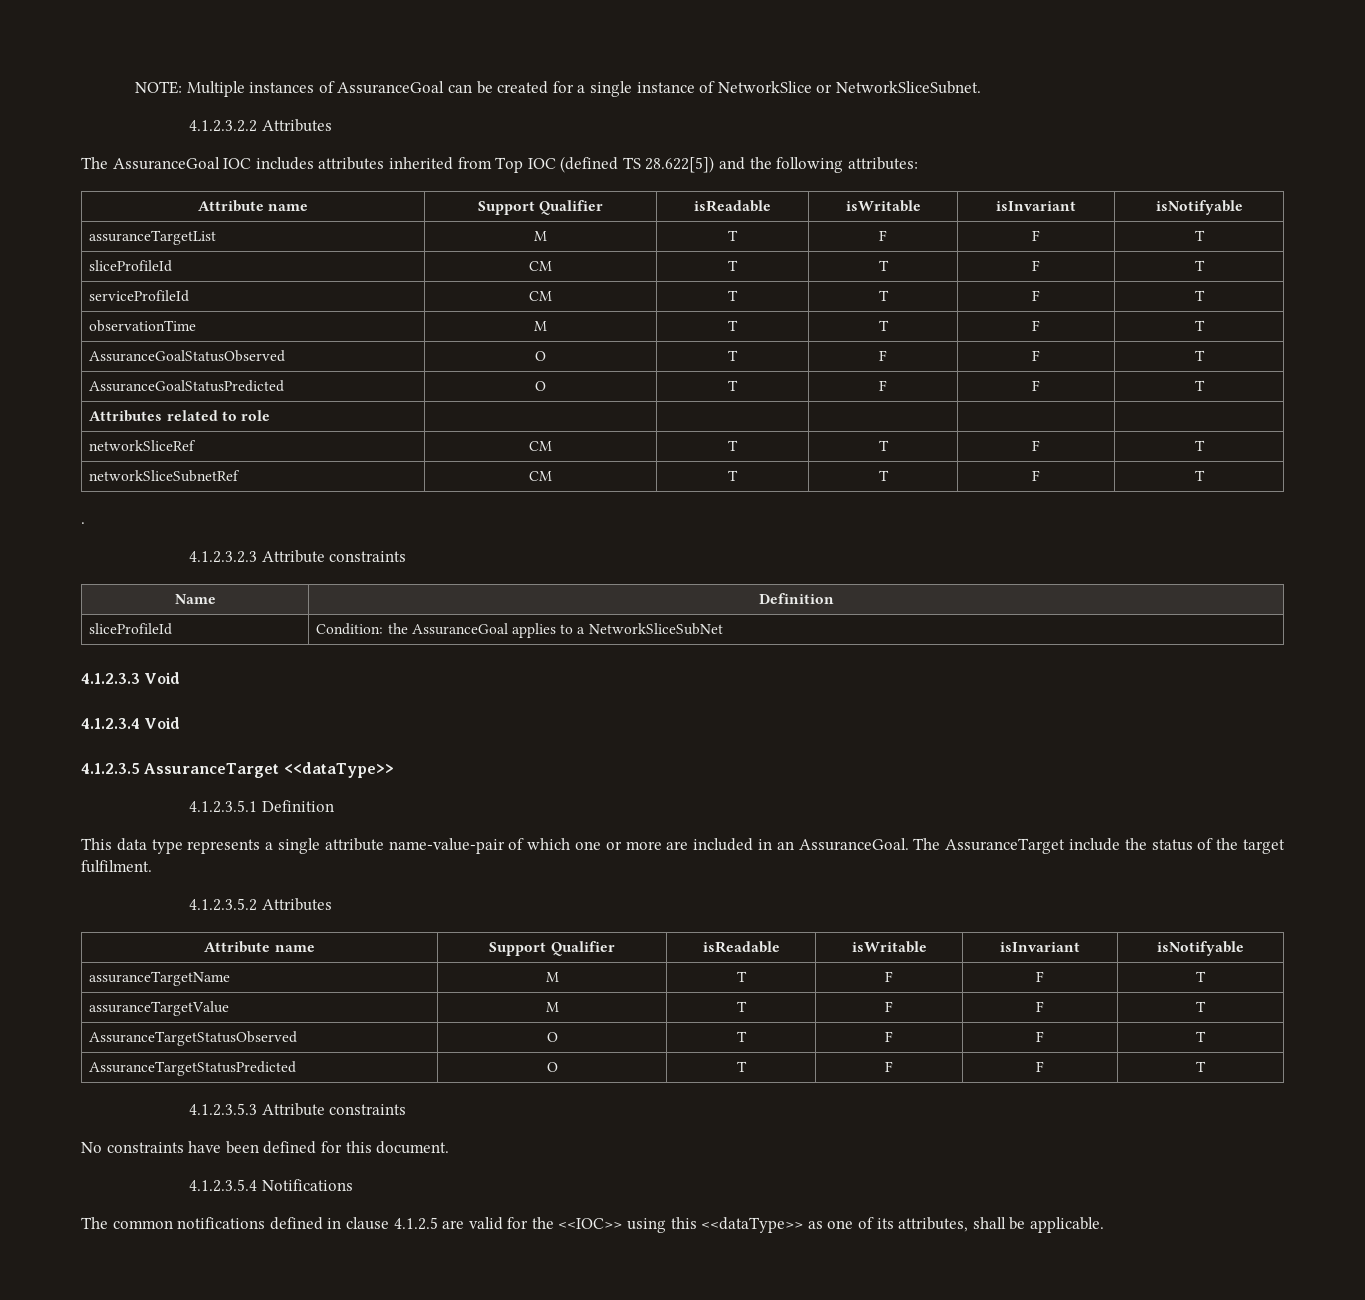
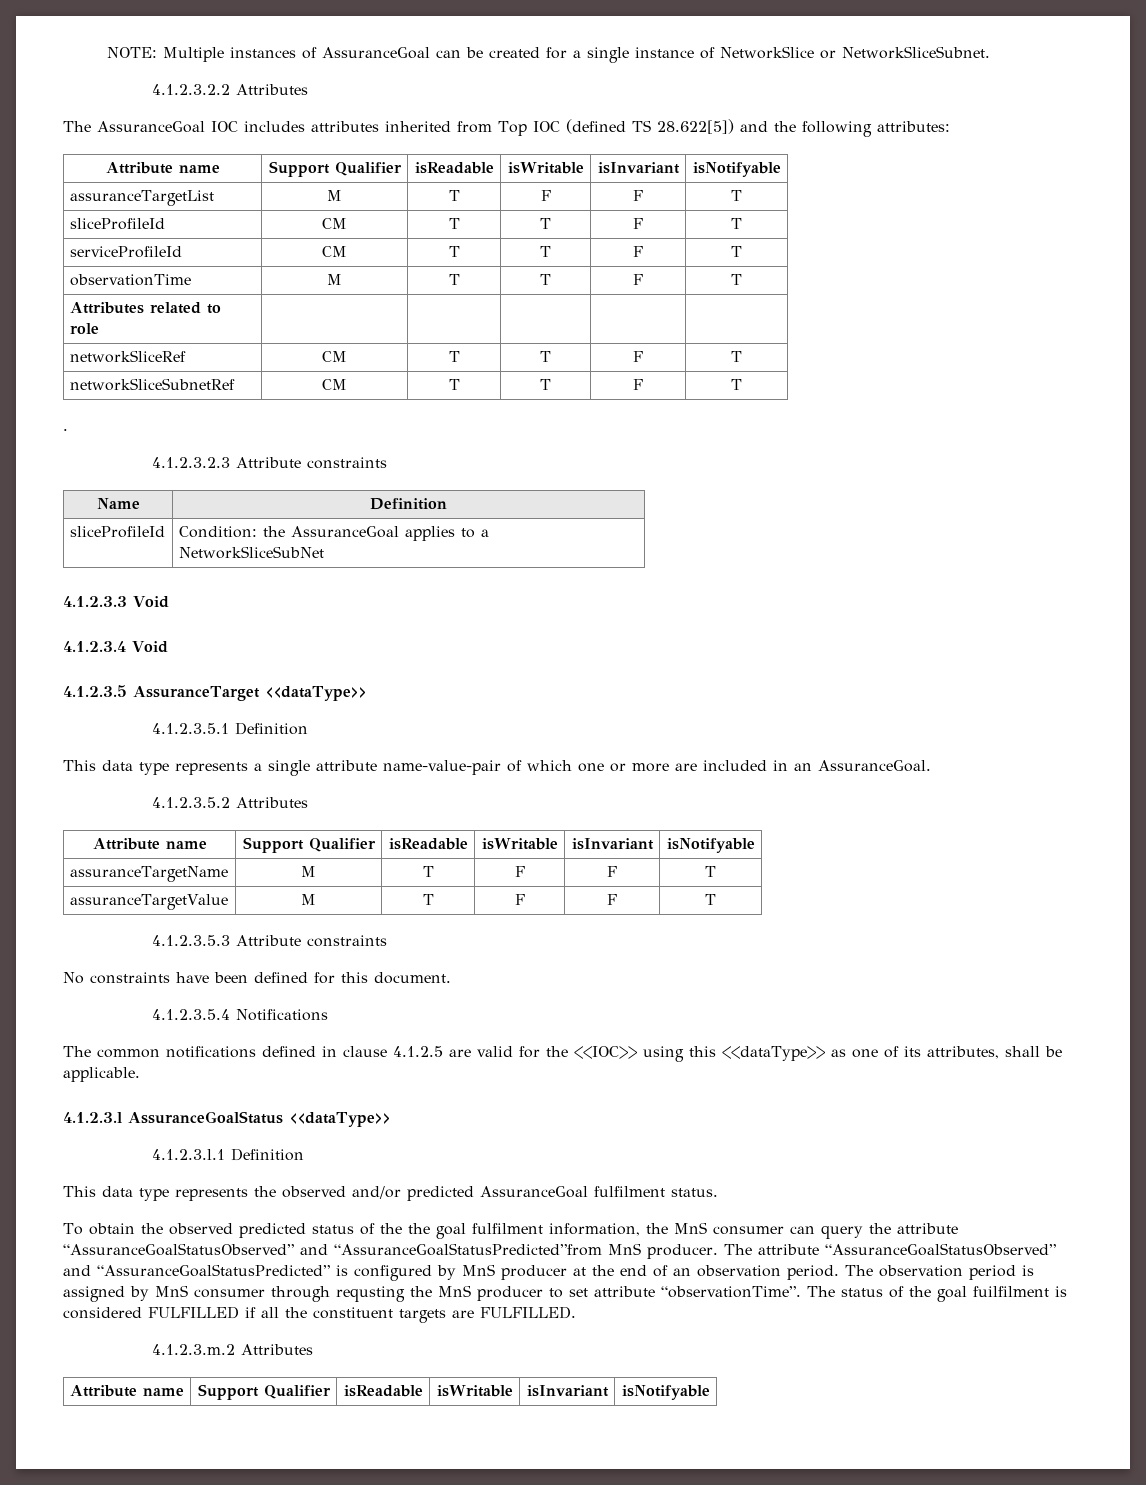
[89,350,286,362] [535,351,546,361] [728,350,738,361] [879,350,887,361] [1032,350,1040,361] [1194,350,1205,361] [89,380,285,392] [535,381,546,391] [728,380,738,391] [879,380,887,391] [1032,380,1040,391] [1194,380,1205,391] // AssuranceGoalStatusObserved | O | T | F | F | T // AssuranceGoalStatusPredicted | O | T | F | F | T -> (742, 279) none
[913,838,1285,854] [81,860,152,873] The AssuranceTarget include the status of the target fulfilment. -> (931, 766) none
[89,1031,298,1046] [546,1032,558,1042] [736,1031,747,1042] [885,1031,893,1042] [1036,1031,1044,1042] [1196,1031,1207,1042] [89,1061,297,1076] [546,1062,558,1072] [736,1061,747,1072] [885,1061,893,1072] [1036,1061,1044,1072] [1196,1061,1207,1072] // AssuranceTargetStatusObserved | O | T | F | F | T // AssuranceTargetStatusPredicted | O | T | F | F | T -> (716, 899) none
(1104, 1225) none -> [63,1111,391,1127] [151,1148,304,1161] [63,1186,718,1201] [63,1222,958,1239] [63,1243,1056,1259] [63,1264,1034,1281] [63,1285,1067,1302] [63,1306,576,1323] [151,1344,313,1355] [70,1385,184,1397] [197,1384,331,1400] [343,1385,423,1397] [436,1385,513,1397] [526,1385,609,1397] [621,1385,710,1400] // 4.1.2.3.l AssuranceGoalStatus <<dataType>> // 4.1.2.3.l.1 Definition // This data type represents the observed and/or predicted AssuranceGoal fulfilment status. // To obtain the observed predicted status of the the goal fulfilment information, the MnS consumer can query the attribute “AssuranceGoalStatusObserved” and “AssuranceGoalStatusPredicted”from MnS producer. The attribute “AssuranceGoalStatusObserved” and “AssuranceGoalStatusPredicted” is configured by MnS producer at the end of an observation period. The observation period is assigned by MnS consumer through requsting the MnS producer to set attribute “observationTime”. The status of the goal fuilfilment is considered FULFILLED if all the constituent targets are FULFILLED. // 4.1.2.3.m.2 Attributes // Attribute name | Support Qualifier | isReadable | isWritable | isInvariant | isNotifyable

